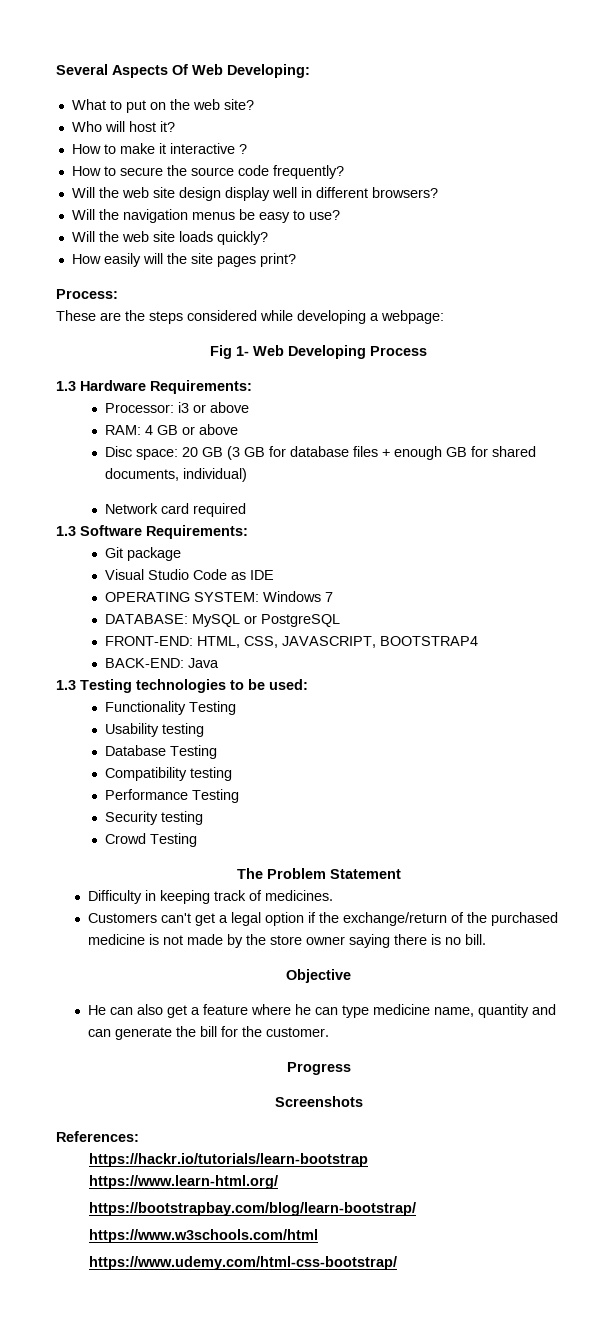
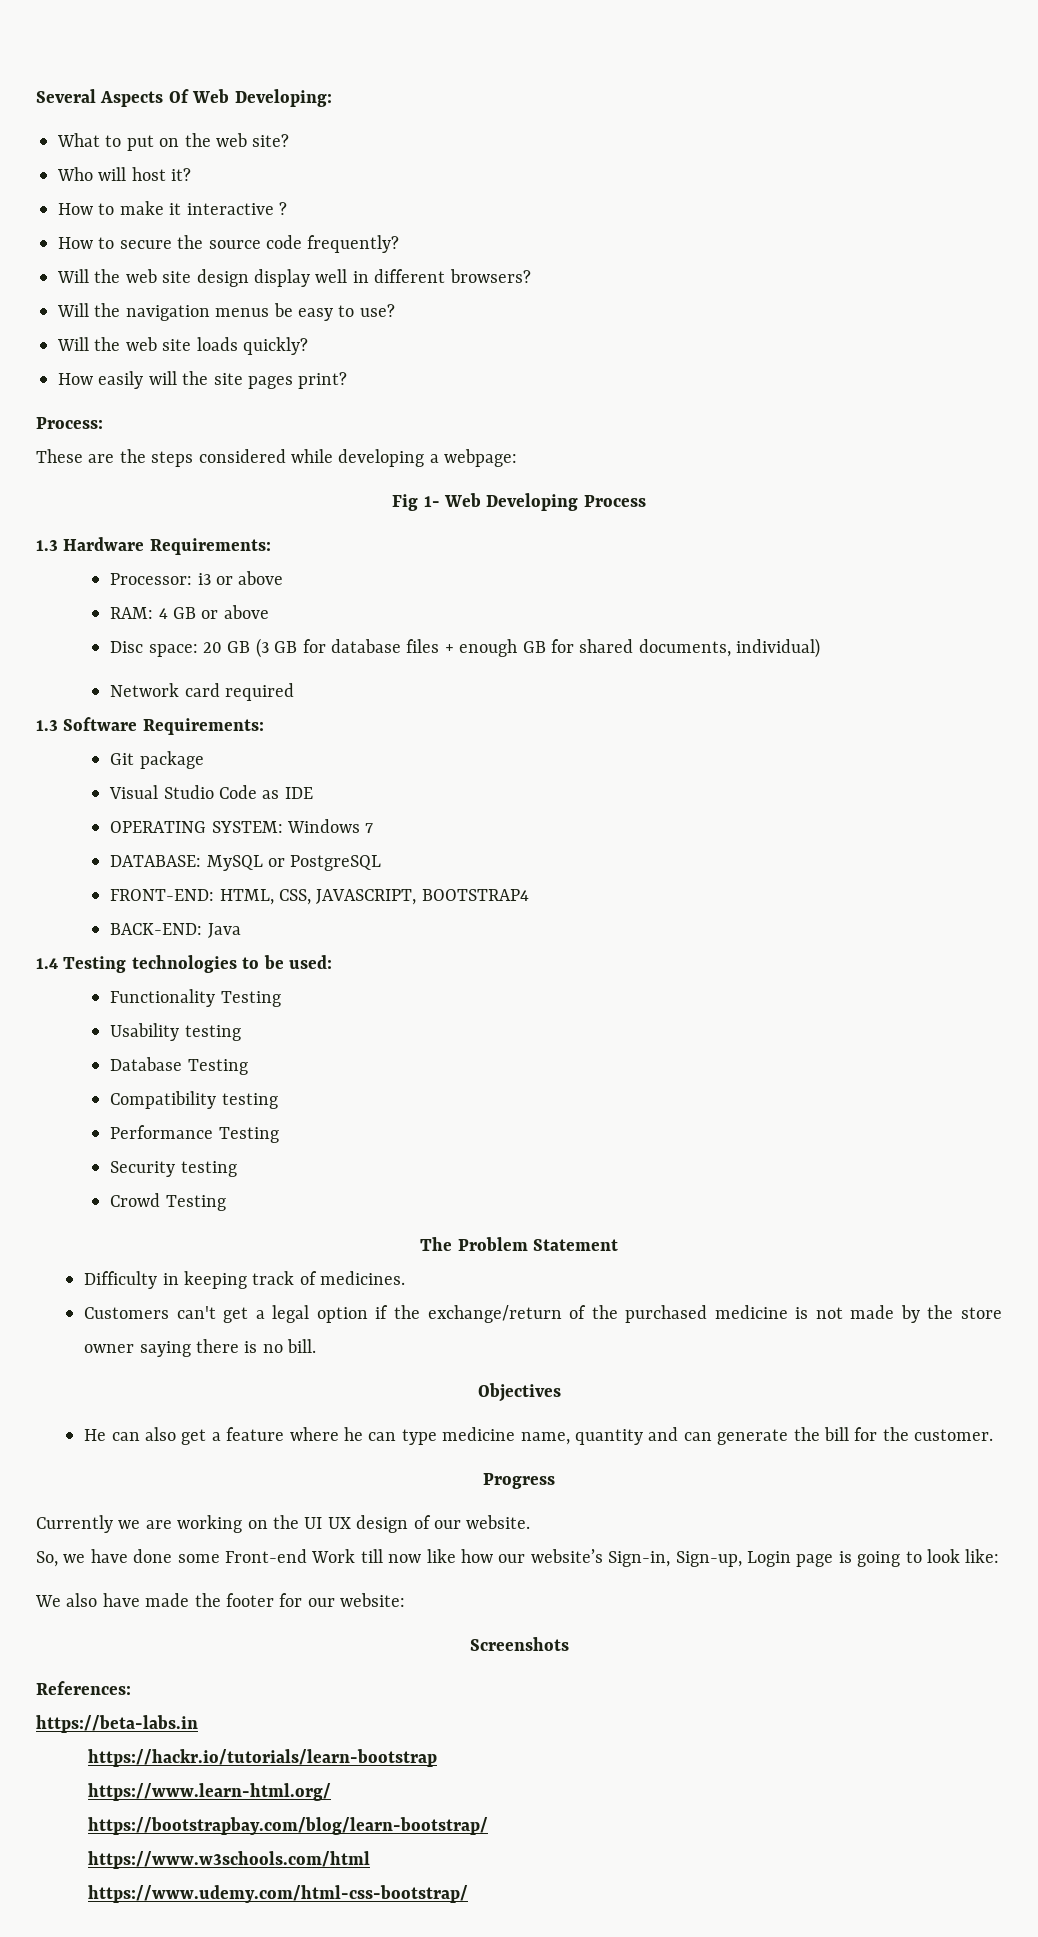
[56,680,76,690] 1.3 -> [36,958,58,969] 1.4
[286,969,351,983] Objective -> [477,1383,561,1402] Objectives
(351, 1068) none -> [36,1515,531,1533] [36,1549,1000,1567] [35,1593,406,1607] // Currently we are working on the UI UX design of our website. // So, we have done some Front-end Work till now like how our website’s Sign-in, Sign-up, Login page is going to look like: // We also have made the footer for our website:
(139, 1136) none -> [36,1715,198,1733] // https://beta-labs.in

